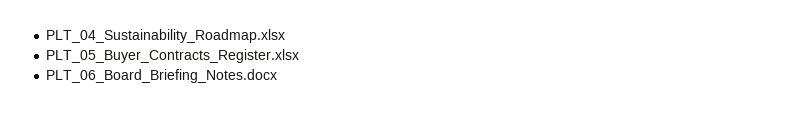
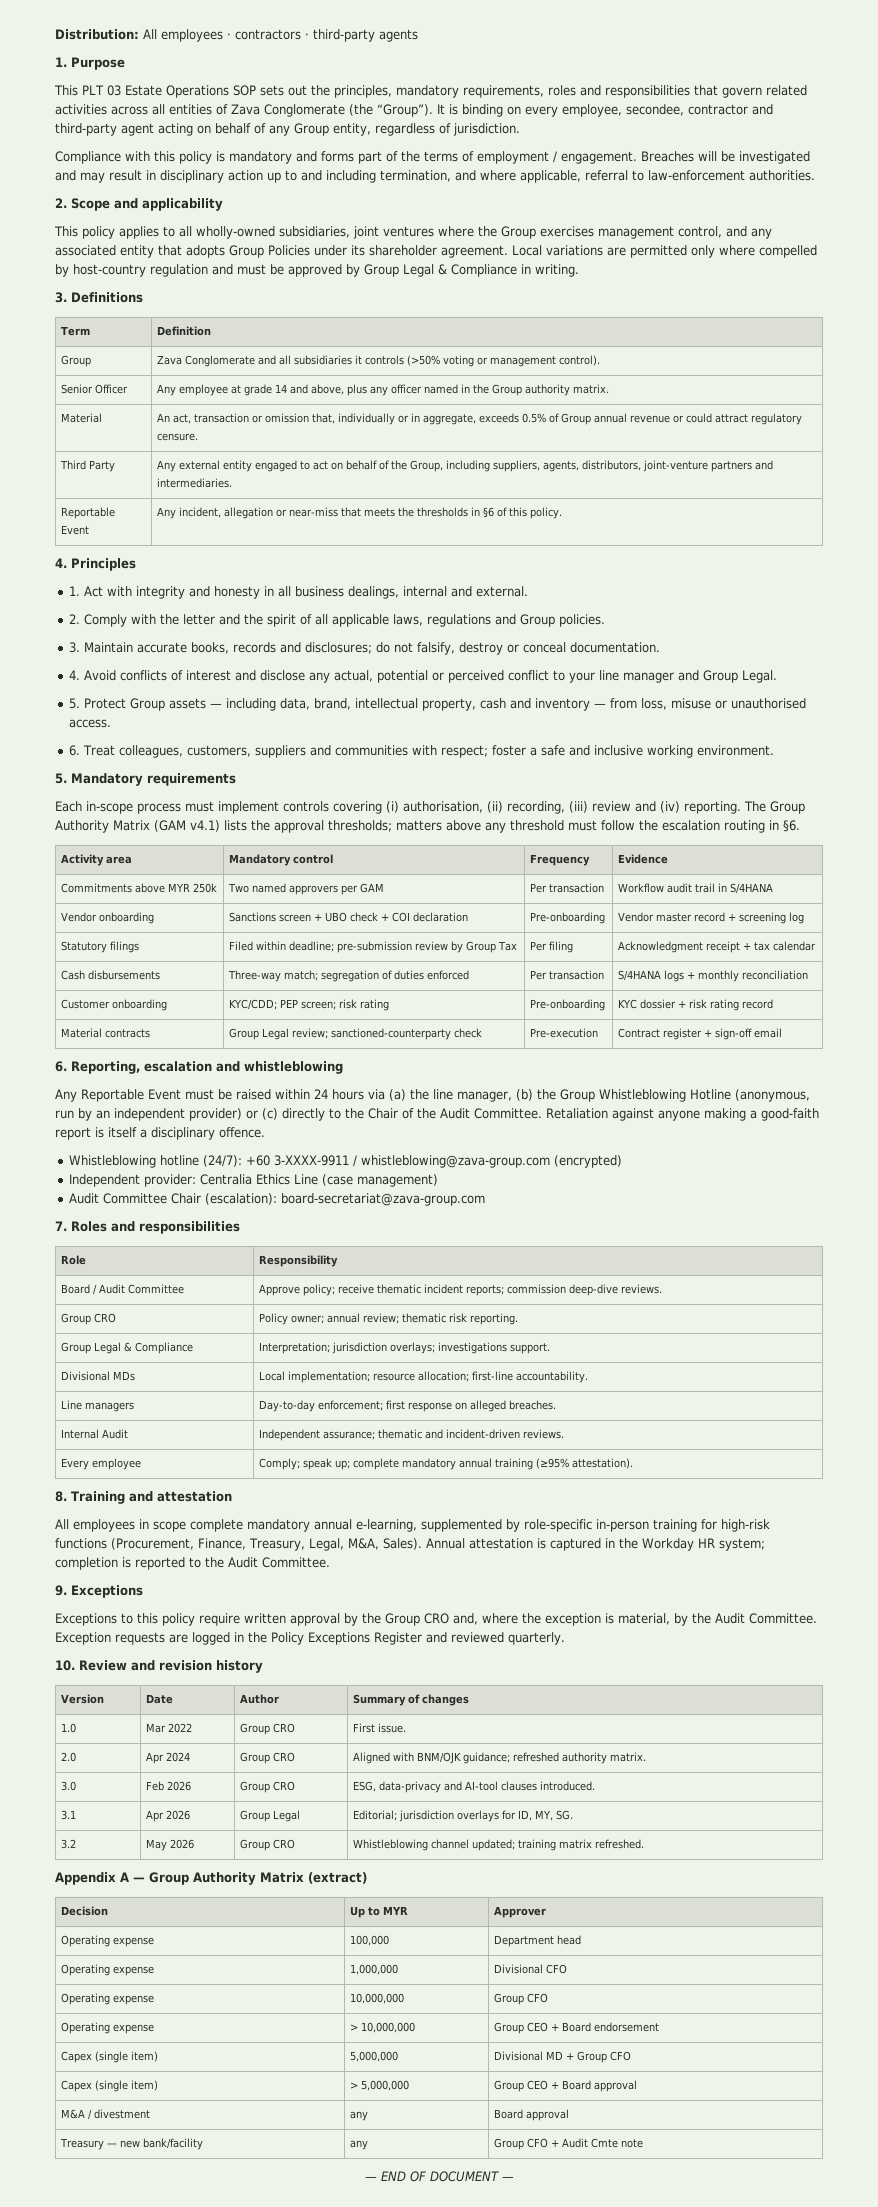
[46,29,286,43] [46,49,300,63] [46,69,278,83] PLT_04_Sustainability_Roadmap.xlsx // PLT_05_Buyer_Contracts_Register.xlsx // PLT_06_Board_Briefing_Notes.docx -> [55,29,418,42] [55,57,125,70] [54,85,807,98] [55,104,773,117] [55,123,520,136] [55,151,810,164] [55,170,815,183] [55,198,223,211] [54,226,772,239] [55,245,817,258] [55,264,579,277] [55,292,143,303] [61,326,91,336] [157,326,212,336] [61,355,92,367] [157,355,601,367] [61,384,129,394] [157,384,610,396] [61,413,103,423] [157,413,803,425] [157,433,199,441] [60,460,116,472] [157,460,774,472] [157,478,233,488] [61,507,116,519] [61,525,90,535] [157,507,563,519] [55,558,136,571] [68,586,528,599] [68,614,605,627] [68,642,660,655] [68,670,777,683] [68,698,806,711] [68,719,111,728] [68,745,774,758] [55,773,236,786] [55,801,805,814] [55,820,800,833] [61,854,133,866] [229,854,334,866] [530,854,591,866] [618,854,669,864] [61,883,218,893] [228,883,384,895] [530,883,605,893] [618,883,774,894] [61,912,155,924] [229,912,469,922] [530,912,606,924] [618,912,805,924] [61,941,140,953] [229,941,518,953] [530,941,574,953] [618,941,817,953] [61,970,161,980] [228,970,470,982] [530,970,605,980] [618,970,809,982] [61,999,168,1011] [229,999,390,1011] [530,999,606,1011] [618,999,774,1011] [61,1028,151,1038] [229,1028,483,1040] [530,1028,599,1038] [618,1028,783,1040] [55,1061,343,1074] [55,1089,810,1102] [55,1108,819,1121] [55,1127,265,1140] [68,1155,622,1168] [68,1174,438,1187] [68,1193,485,1206] [55,1221,240,1234] [61,1255,87,1265] [259,1255,339,1267] [61,1284,185,1295] [259,1284,663,1296] [61,1313,117,1325] [259,1313,519,1325] [61,1342,194,1354] [259,1342,551,1354] [61,1371,136,1381] [259,1371,589,1383] [61,1400,135,1412] [259,1400,557,1412] [61,1429,129,1439] [259,1429,565,1441] [61,1458,142,1470] [259,1458,634,1470] [55,1491,232,1504] [55,1519,770,1532] [55,1538,765,1551] [55,1557,330,1570] [55,1585,143,1598] [55,1613,817,1626] [55,1632,565,1645] [55,1660,263,1673] [61,1694,105,1704] [146,1694,174,1704] [240,1694,280,1704] [353,1694,470,1706] [61,1723,77,1733] [146,1723,193,1733] [240,1723,296,1735] [353,1723,407,1733] [61,1752,77,1762] [146,1752,191,1764] [240,1752,296,1764] [353,1752,647,1764] [61,1781,77,1791] [146,1781,192,1791] [240,1781,296,1793] [353,1781,596,1793] [61,1810,77,1820] [146,1810,191,1822] [240,1810,301,1822] [353,1810,574,1822] [61,1839,77,1849] [146,1839,195,1851] [240,1839,296,1851] [353,1839,645,1851] [55,1872,367,1885] [61,1906,109,1916] [350,1906,409,1918] [494,1906,547,1918] [61,1935,155,1947] [350,1935,390,1946] [494,1935,582,1947] [61,1964,155,1976] [350,1964,399,1975] [494,1964,568,1974] [61,1993,155,2005] [350,1993,405,2004] [494,1993,549,2005] [61,2022,155,2034] [350,2022,416,2033] [494,2022,660,2034] [61,2051,159,2063] [350,2051,399,2062] [494,2051,632,2063] [61,2080,159,2092] [350,2080,410,2091] [494,2080,638,2092] [61,2109,151,2120] [350,2111,369,2121] [494,2109,570,2121] [60,2138,203,2150] [350,2140,369,2150] [494,2138,644,2150] [364,2171,514,2182] Distribution: All employees · contractors · third-party agents // 1. Purpose // This PLT 03 Estate Operations SOP sets out the principles, mandatory requirements, roles and responsibilities that govern related activities across all entities of Zava Conglomerate (the “Group”). It is binding on every employee, secondee, contractor and third-party agent acting on behalf of any Group entity, regardless of jurisdiction. // Compliance with this policy is mandatory and forms part of the terms of employment / engagement. Breaches will be investigated and may result in disciplinary action up to and including termination, and where applicable, referral to law-enforcement authorities. // 2. Scope and applicability // This policy applies to all wholly-owned subsidiaries, joint ventures where the Group exercises management control, and any associated entity that adopts Group Policies under its shareholder agreement. Local variations are permitted only where compelled by host-country regulation and must be approved by Group Legal & Compliance in writing. // 3. Definitions // Term | Definition // Group | Zava Conglomerate and all subsidiaries it controls (>50% voting or management control). // Senior Officer | Any employee at grade 14 and above, plus any officer named in the Group authority matrix. // Material | An act, transaction or omission that, individually or in aggregate, exceeds 0.5% of Group annual revenue or could attract regulatory censure. // Third Party | Any external entity engaged to act on behalf of the Group, including suppliers, agents, distributors, joint-venture partners and intermediaries. // Reportable Event | Any incident, allegation or near-miss that meets the thresholds in §6 of this policy. // 4. Principles // 1. Act with integrity and honesty in all business dealings, internal and external. // 2. Comply with the letter and the spirit of all applicable laws, regulations and Group policies. // 3. Maintain accurate books, records and disclosures; do not falsify, destroy or conceal documentation. // 4. Avoid conflicts of interest and disclose any actual, potential or perceived conflict to your line manager and Group Legal. // 5. Protect Group assets — including data, brand, intellectual property, cash and inventory — from loss, misuse or unauthorised access. // 6. Treat colleagues, customers, suppliers and communities with respect; foster a safe and inclusive working environment. // 5. Mandatory requirements // Each in-scope process must implement controls covering (i) authorisation, (ii) recording, (iii) review and (iv) reporting. The Group Authority Matrix (GAM v4.1) lists the approval thresholds; matters above any threshold must follow the escalation routing in §6. // Activity area | Mandatory control | Frequency | Evidence // Commitments above MYR 250k | Two named approvers per GAM | Per transaction | Workflow audit trail in S/4HANA // Vendor onboarding | Sanctions screen + UBO check + COI declaration | Pre-onboarding | Vendor master record + screening log // Statutory filings | Filed within deadline; pre-submission review by Group Tax | Per filing | Acknowledgment receipt + tax calendar // Cash disbursements | Three-way match; segregation of duties enforced | Per transaction | S/4HANA logs + monthly reconciliation // Customer onboarding | KYC/CDD; PEP screen; risk rating | Pre-onboarding | KYC dossier + risk rating record // Material contracts | Group Legal review; sanctioned-counterparty check | Pre-execution | Contract register + sign-off email // 6. Reporting, escalation and whistleblowing // Any Reportable Event must be raised within 24 hours via (a) the line manager, (b) the Group Whistleblowing Hotline (anonymous, run by an independent provider) or (c) directly to the Chair of the Audit Committee. Retaliation against anyone making a good-faith report is itself a disciplinary offence. // Whistleblowing hotline (24/7): +60 3-XXXX-9911 / whistleblowing@zava-group.com (encrypted) // Independent provider: Centralia Ethics Line (case management) // Audit Committee Chair (escalation): board-secretariat@zava-group.com // 7. Roles and responsibilities // Role | Responsibility // Board / Audit Committee | Approve policy; receive thematic incident reports; commission deep-dive reviews. // Group CRO | Policy owner; annual review; thematic risk reporting. // Group Legal & Compliance | Interpretation; jurisdiction overlays; investigations support. // Divisional MDs | Local implementation; resource allocation; first-line accountability. // Line managers | Day-to-day enforcement; first response on alleged breaches. // Internal Audit | Independent assurance; thematic and incident-driven reviews. // Every employee | Comply; speak up; complete mandatory annual training (≥95% attestation). // 8. Training and attestation // All employees in scope complete mandatory annual e-learning, supplemented by role-specific in-person training for high-risk functions (Procurement, Finance, Treasury, Legal, M&A, Sales). Annual attestation is captured in the Workday HR system; completion is reported to the Audit Committee. // 9. Exceptions // Exceptions to this policy require written approval by the Group CRO and, where the exception is material, by the Audit Committee. Exception requests are logged in the Policy Exceptions Register and reviewed quarterly. // 10. Review and revision history // Version | Date | Author | Summary of changes // 1.0 | Mar 2022 | Group CRO | First issue. // 2.0 | Apr 2024 | Group CRO | Aligned with BNM/OJK guidance; refreshed authority matrix. // 3.0 | Feb 2026 | Group CRO | ESG, data-privacy and AI-tool clauses introduced. // 3.1 | Apr 2026 | Group Legal | Editorial; jurisdiction overlays for ID, MY, SG. // 3.2 | May 2026 | Group CRO | Whistleblowing channel updated; training matrix refreshed. // Appendix A — Group Authority Matrix (extract) // Decision | Up to MYR | Approver // Operating expense | 100,000 | Department head // Operating expense | 1,000,000 | Divisional CFO // Operating expense | 10,000,000 | Group CFO // Operating expense | > 10,000,000 | Group CEO + Board endorsement // Capex (single item) | 5,000,000 | Divisional MD + Group CFO // Capex (single item) | > 5,000,000 | Group CEO + Board approval // M&A / divestment | any | Board approval // Treasury — new bank/facility | any | Group CFO + Audit Cmte note // — END OF DOCUMENT —

